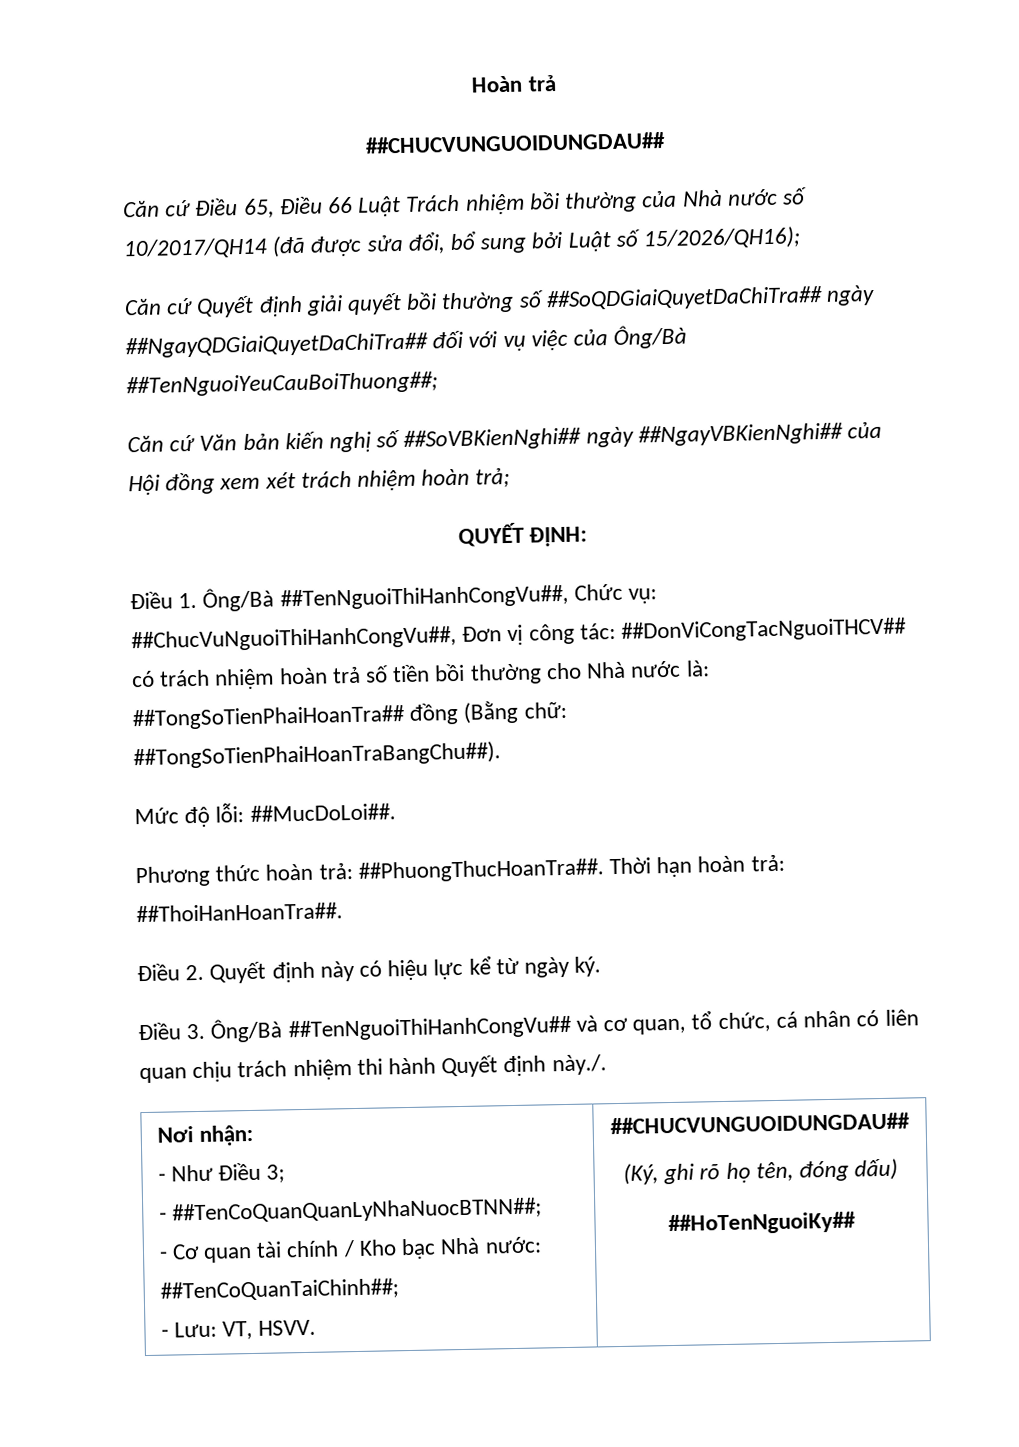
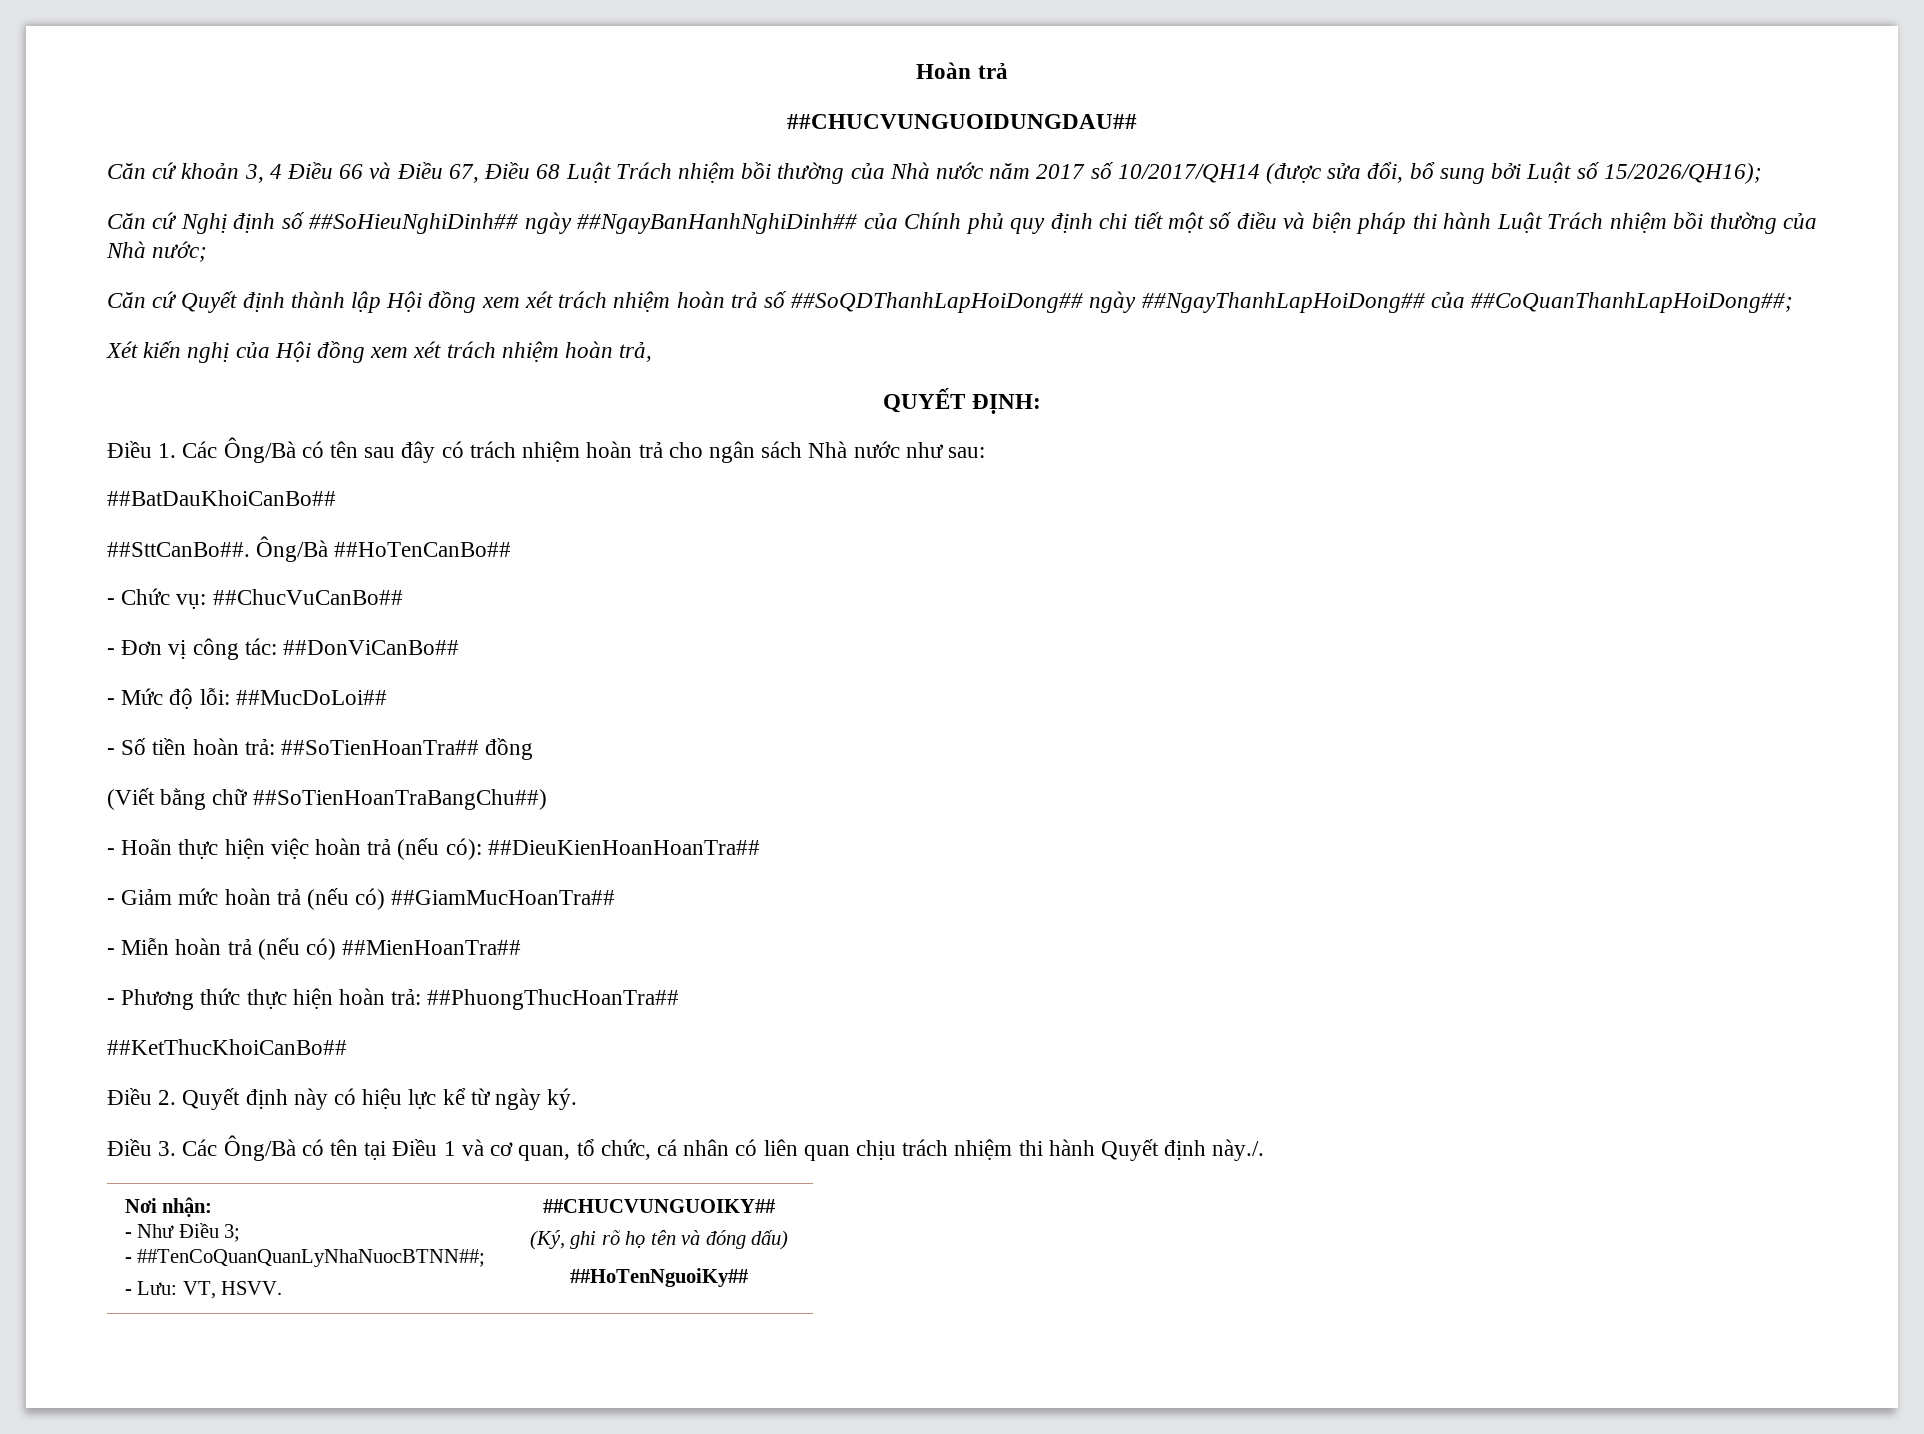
[194,196,354,218] Điều 65, Điều 66 -> [181,162,561,183] khoản 3, 4 Điều 66 và Điều 67, Điều 68
[781,187,807,205] [123,235,363,260] số 10/2017/QH14 (đã được -> [989,162,1322,184] năm 2017 số 10/2017/QH14 (được
[196,284,876,318] [125,324,688,359] [126,371,438,398] [127,422,843,453] Quyết định giải quyết bồi thường số ##SoQDGiaiQuyetDaChiTra## ngày ##NgayQDGiaiQuyetDaChiTra## đối với vụ việc của Ông/Bà ##TenNguoiYeuCauBoiThuong##; // Căn cứ Văn bản kiến nghị số ##SoVBKienNghi## ngày ##NgayVBKienNghi## -> [180,212,1818,234] [106,241,208,262] [107,291,1793,313] [106,341,230,363] Nghị định số ##SoHieuNghiDinh## ngày ##NgayBanHanhNghiDinh## của Chính phủ quy định chi tiết một số điều và biện pháp thi hành Luật Trách nhiệm bồi thường của Nhà nước; // Căn cứ Quyết định thành lập Hội đồng xem xét trách nhiệm hoàn trả số ##SoQDThanhLapHoiDong## ngày ##NgayThanhLapHoiDong## của ##CoQuanThanhLapHoiDong##; // Xét kiến nghị
[475,467,511,488] trả; -> [619,342,653,362] trả,
[202,583,658,612] [131,617,908,653] Ông/Bà ##TenNguoiThiHanhCongVu##, Chức vụ: ##ChucVuNguoiThiHanhCongVu##, Đơn vị công tác: ##DonViCongTacNguoiTHCV## -> [182,437,436,463] Các Ông/Bà có tên sau đây
[365,660,710,685] [132,700,567,731] [133,741,501,770] [134,803,396,828] [135,854,785,888] [136,902,343,923] số tiền bồi thường cho Nhà nước là: ##TongSoTienPhaiHoanTra## đồng (Bằng chữ: ##TongSoTienPhaiHoanTraBangChu##). // Mức độ lỗi: ##MucDoLoi##. // Phương thức hoàn trả: ##PhuongThucHoanTra##. Thời hạn hoàn trả: ##ThoiHanHoanTra##. -> [668,441,985,463] [107,490,336,506] [107,536,512,562] [107,588,403,609] [107,638,460,660] [107,688,387,709] [107,738,534,760] [107,788,547,810] [107,838,760,860] [107,888,616,910] [107,938,522,960] [107,988,680,1010] [107,1039,347,1055] cho ngân sách Nhà nước như sau: // ##BatDauKhoiCanBo## // ##SttCanBo##. Ông/Bà ##HoTenCanBo## // - Chức vụ: ##ChucVuCanBo## // - Đơn vị công tác: ##DonViCanBo## // - Mức độ lỗi: ##MucDoLoi## // - Số tiền hoàn trả: ##SoTienHoanTra## đồng // (Viết bằng chữ ##SoTienHoanTraBangChu##) // - Hoãn thực hiện việc hoàn trả (nếu có): ##DieuKienHoanHoanTra## // - Giảm mức hoàn trả (nếu có) ##GiamMucHoanTra## // - Miễn hoàn trả (nếu có) ##MienHoanTra## // - Phương thức thực hiện hoàn trả: ##PhuongThucHoanTra## // ##KetThucKhoiCanBo##
[210,1015,572,1043] Ông/Bà ##TenNguoiThiHanhCongVu## -> [182,1135,456,1161] Các Ông/Bà có tên tại Điều 1
[158,1236,542,1263] [159,1278,399,1302] // - Cơ quan tài chính / Kho bạc Nhà nước: ##TenCoQuanTaiChinh##; -> (486, 1258) none
[610,1112,910,1135] ##CHUCVUNGUOIDUNGDAU## -> [543,1199,775,1213] ##CHUCVUNGUOIKY##
[755,1161,794,1182] tên, -> [650,1230,701,1245] tên và

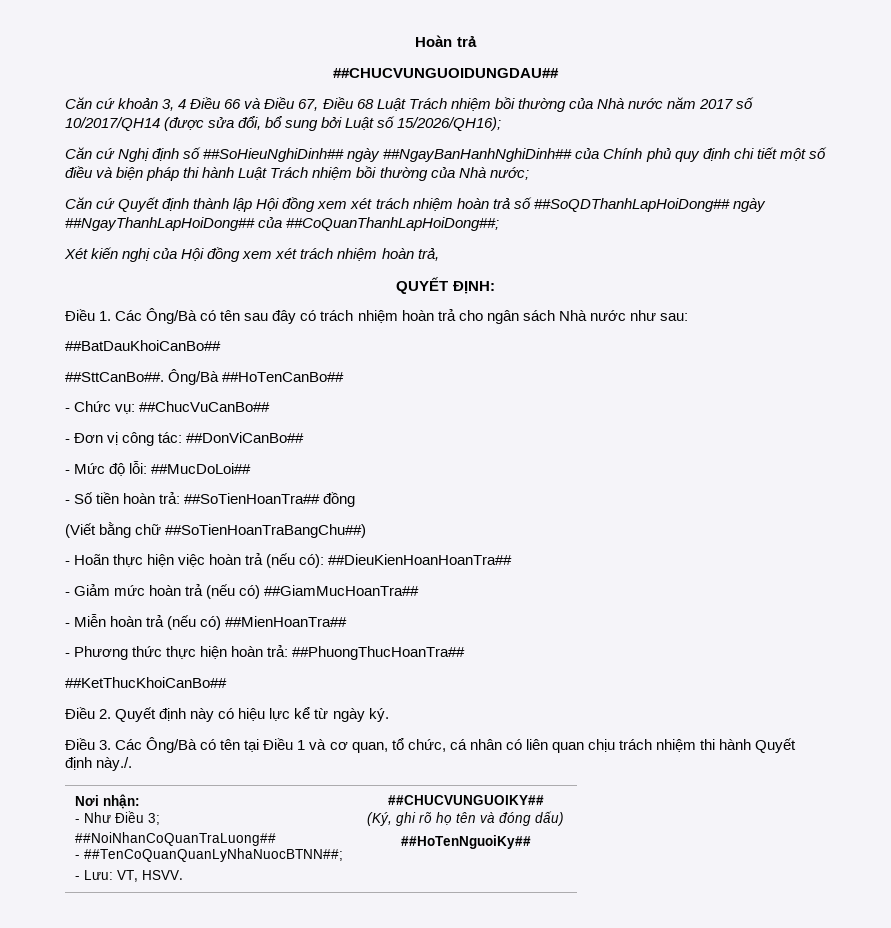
(241, 1233) none -> [74,832,276,846] // ##NoiNhanCoQuanTraLuong##

